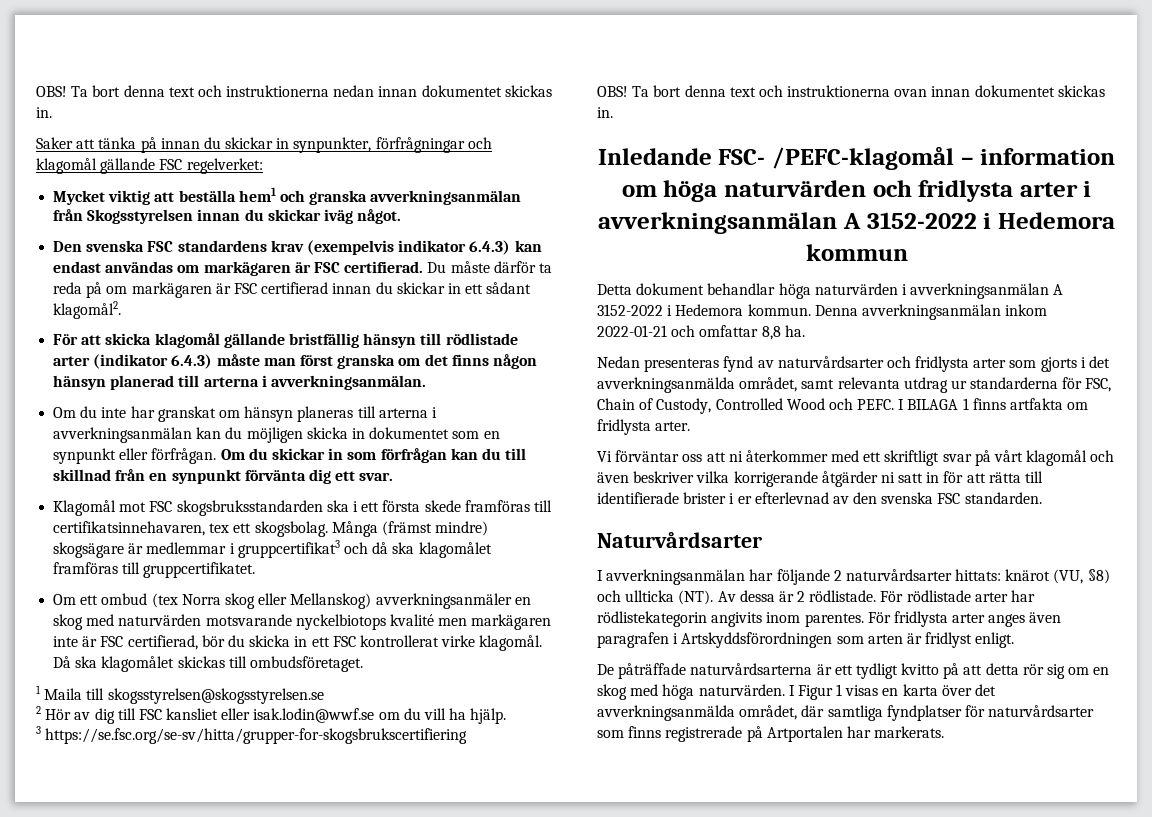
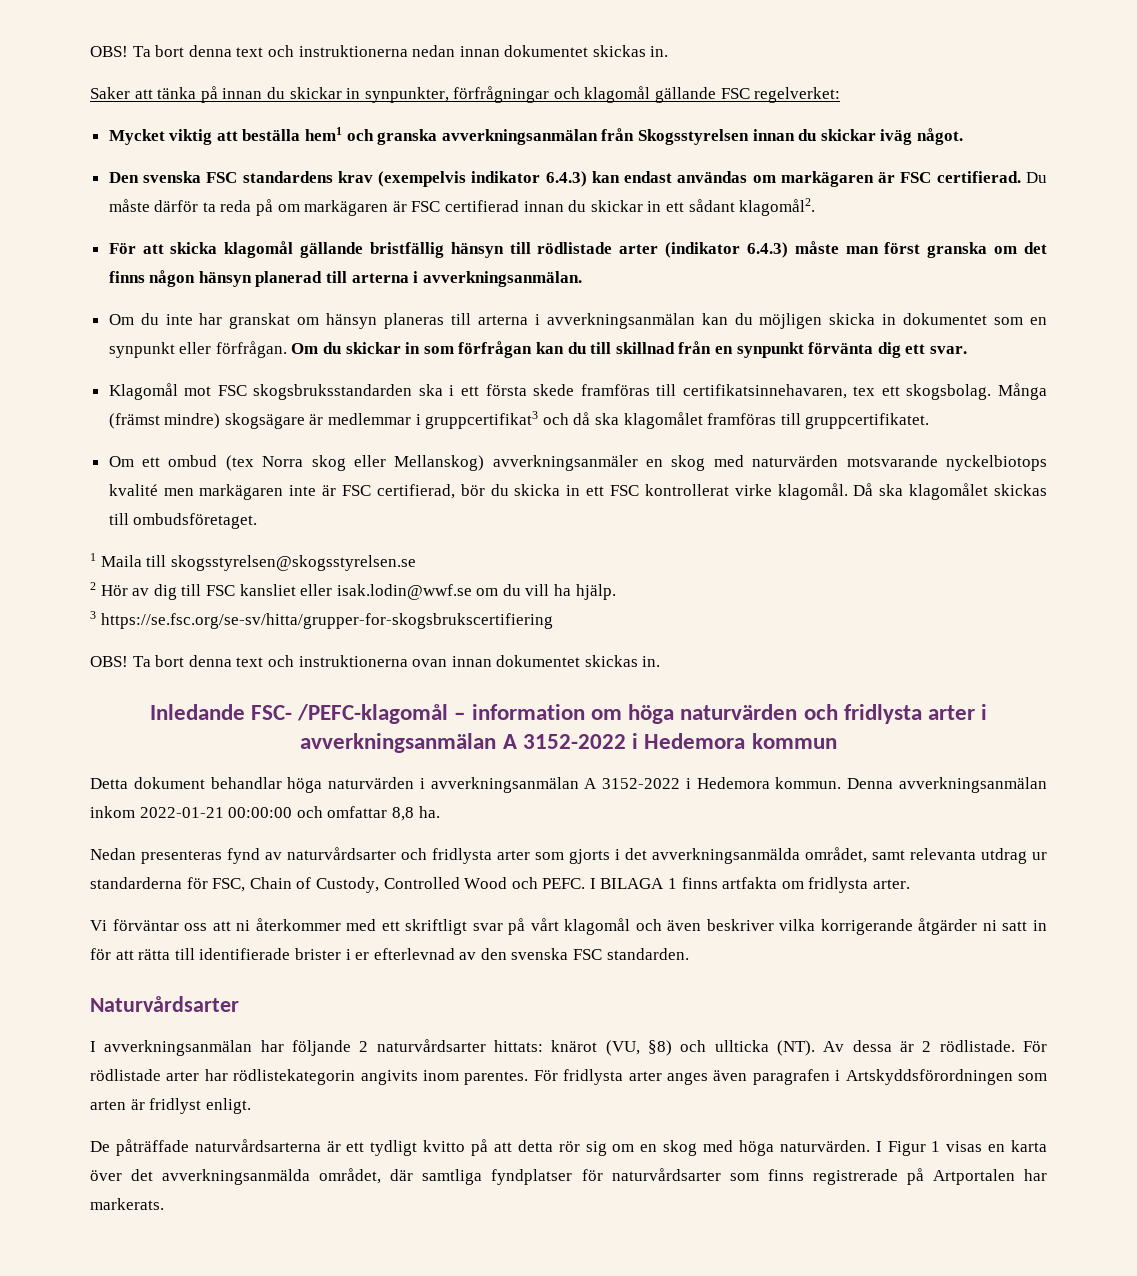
(667, 331) none -> [228,807,293,818] 00:00:00

